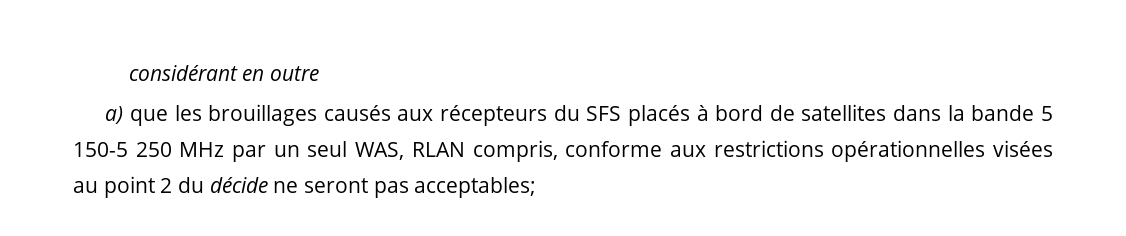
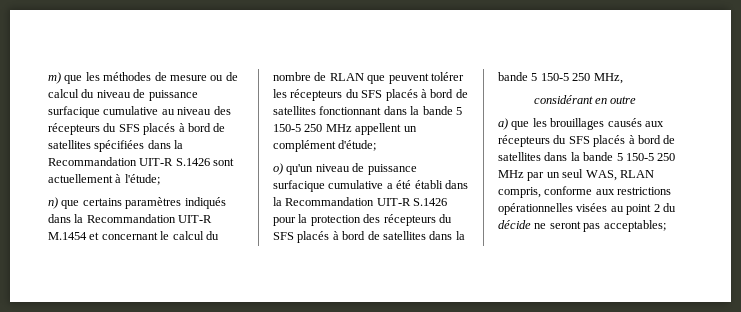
(128, 73) none -> [48,72,238,84] [48,89,198,101] [48,106,231,118] [48,123,226,135] [48,140,184,152] [48,157,235,166] [48,174,160,185] [48,197,226,209] [48,214,213,223] [48,231,219,240] [273,72,464,84] [273,89,468,101] [273,106,462,115] [273,123,417,135] [273,140,377,152] [273,163,417,175] [273,180,468,192] [273,197,448,206] [273,214,452,226] [273,231,465,243] [498,72,623,84] m) que les méthodes de mesure ou de calcul du niveau de puissance surfacique cumulative au niveau des récepteurs du SFS placés à bord de satellites spécifiées dans la Recommandation UIT-R S.1426 sont actuellement à l'étude; // n) que certains paramètres indiqués dans la Recommandation UIT-R M.1454 et concernant le calcul du nombre de RLAN que peuvent tolérer les récepteurs du SFS placés à bord de satellites fonctionnant dans la bande 5 150-5 250 MHz appellent un complément d'étude; // o) qu'un niveau de puissance surfacique cumulative a été établi dans la Recommandation UIT-R S.1426 pour la protection des récepteurs du SFS placés à bord de satellites dans la bande 5 150-5 250 MHz, //

